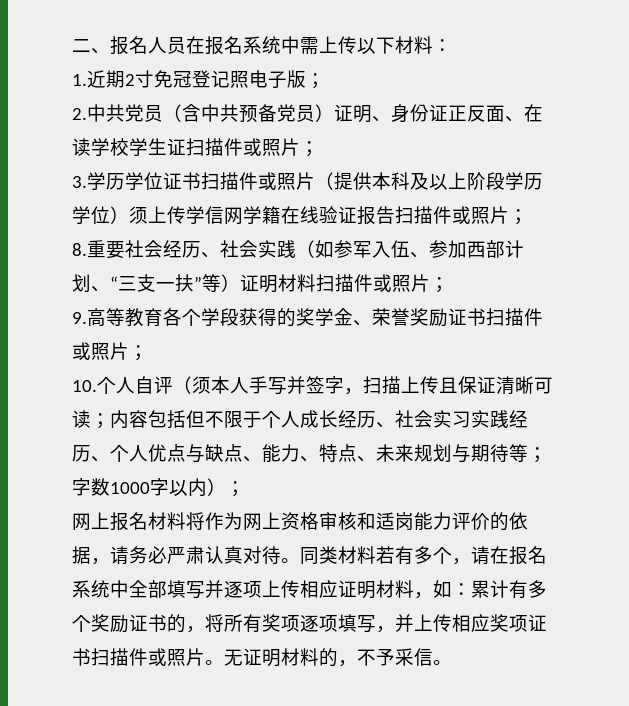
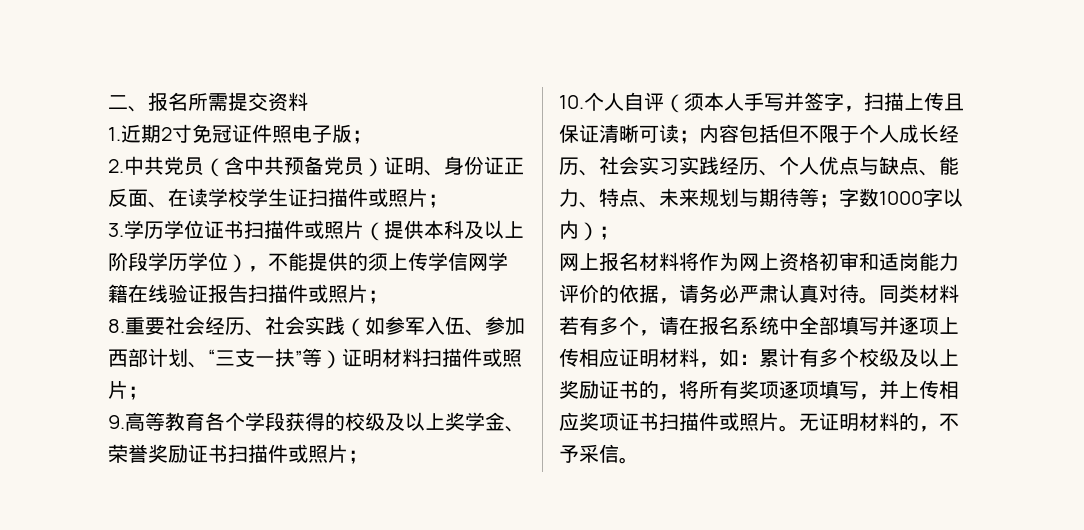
[148,36,452,55] 人员在报名系统中需上传以下材料： -> [188,92,308,112] 所需提交资料
[192,70,230,88] 登记 -> [232,124,272,143] 证件
(129, 215) none -> [248,252,368,272] ，不能提供的
(296, 317) none -> [345,412,445,431] 校级及以上
[319,512,357,530] 审核 -> [819,252,859,271] 初审
(91, 623) none -> [859,348,959,367] 校级及以上

